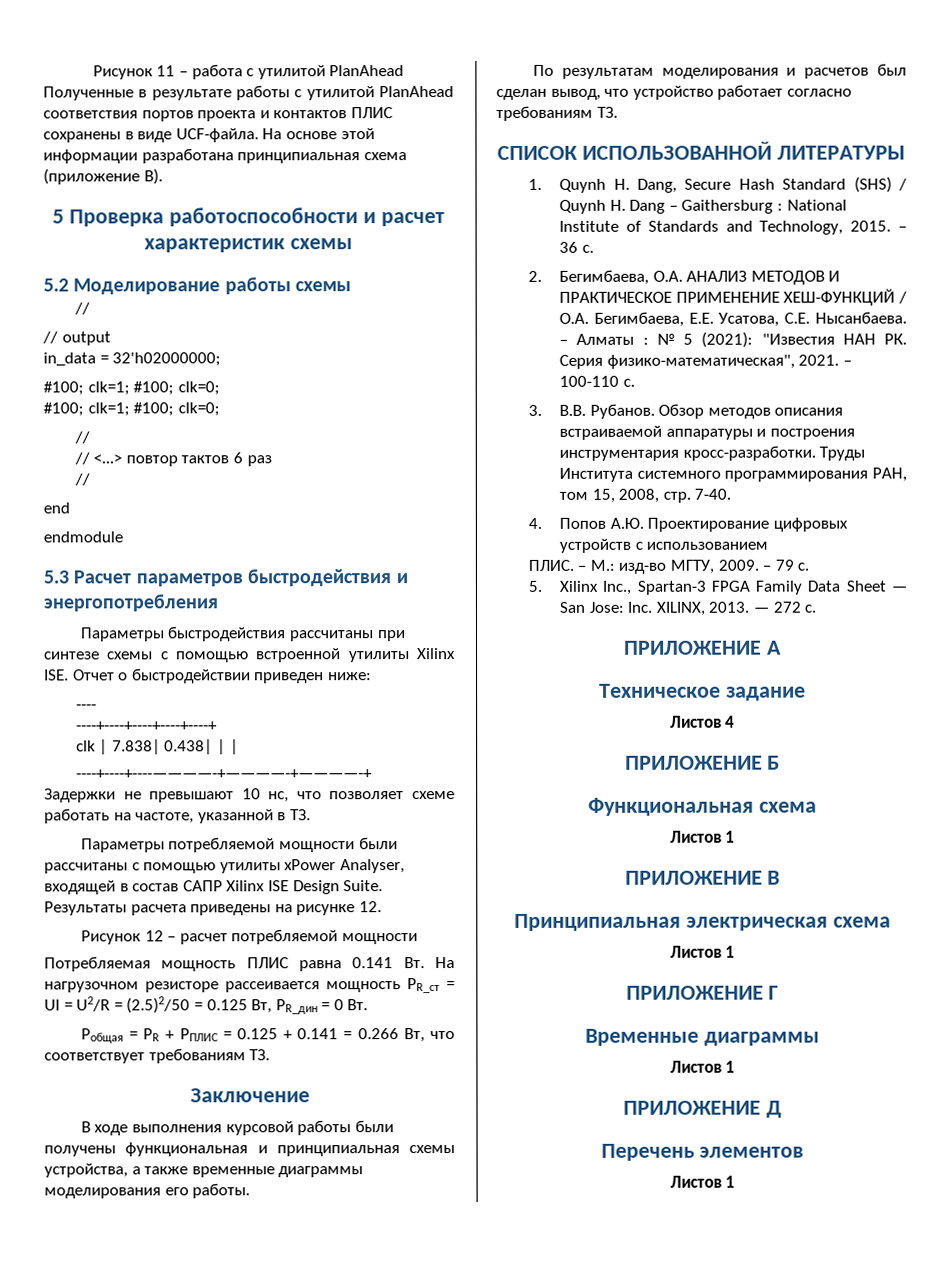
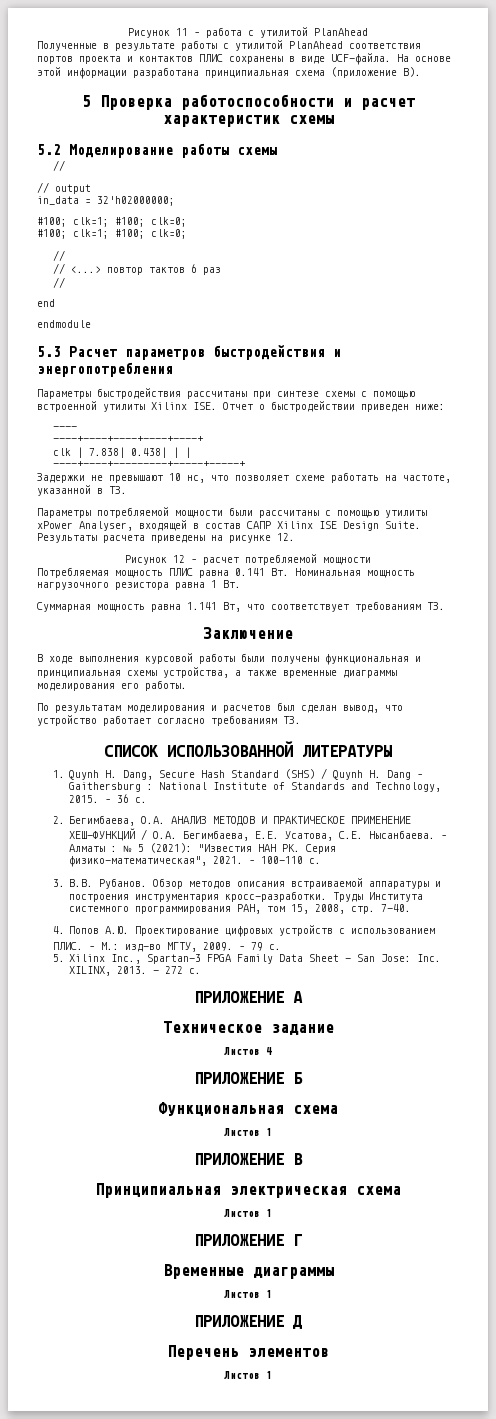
[434,957,455,969] [44,978,455,994] [44,996,369,1015] [80,1028,399,1044] На нагрузочном резисторе рассеивается мощность PR_ст = UI = U2/R = (2.5)2/50 = 0.125 Вт, PR_дин = 0 Вт. // Pобщая = PR + PПЛИС = 0.125 + 0.141 = 0.266 -> [295,568,415,578] [37,580,241,590] [37,602,217,612] Номинальная мощность нагрузочного резистора равна 1 Вт. // Суммарная мощность равна 1.141

